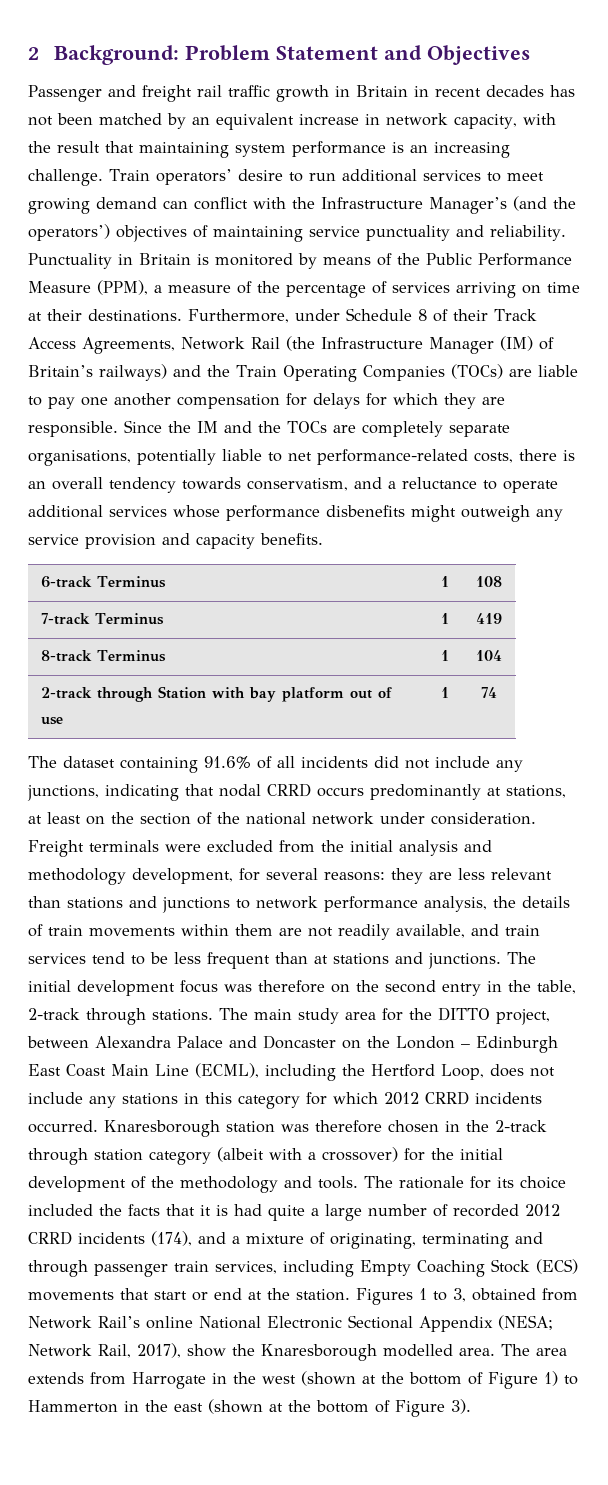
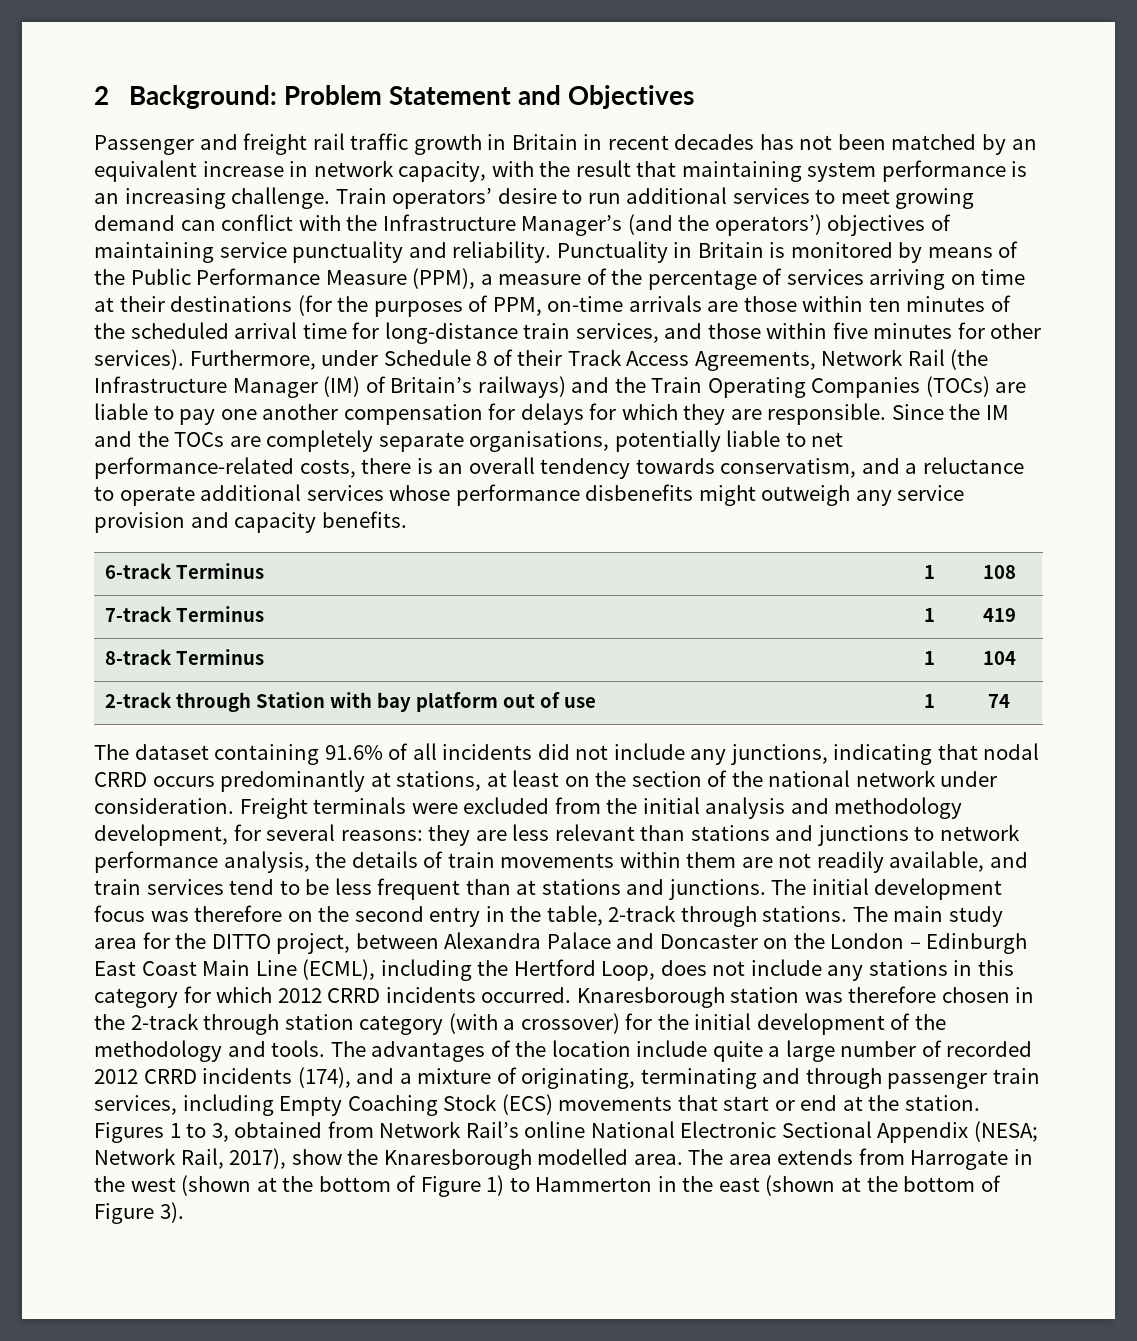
[88,309,182,322] destinations. -> [170,295,1012,317] [94,322,1042,344] [94,349,184,370] destinations (for the purposes of PPM, on-time arrivals are those within ten minutes of the scheduled arrival time for long-distance train services, and those within five minutes for other services).
[217,1147,302,1162] (albeit with -> [448,1013,498,1034] (with
[399,1176,566,1189] [28,1204,262,1216] rationale for its choice included the facts that it is had -> [371,1040,708,1062] advantages of the location include

